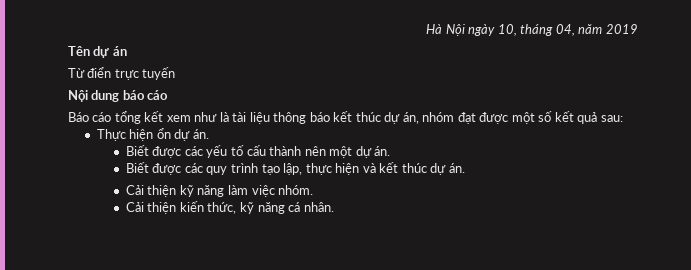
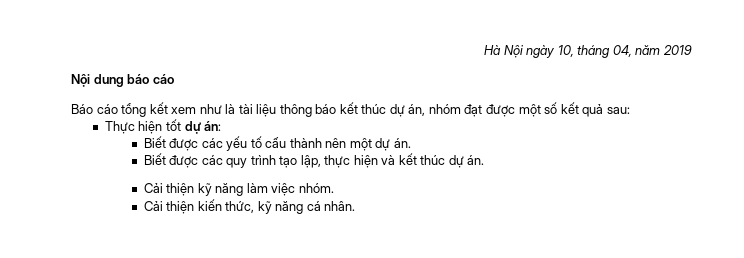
[67,46,127,58] [67,67,176,80] // Tên dự án // Từ điển trực tuyến -> (692, 50) none
[156,128,209,141] ổn dự án. -> [165,119,222,134] tốt dự án:

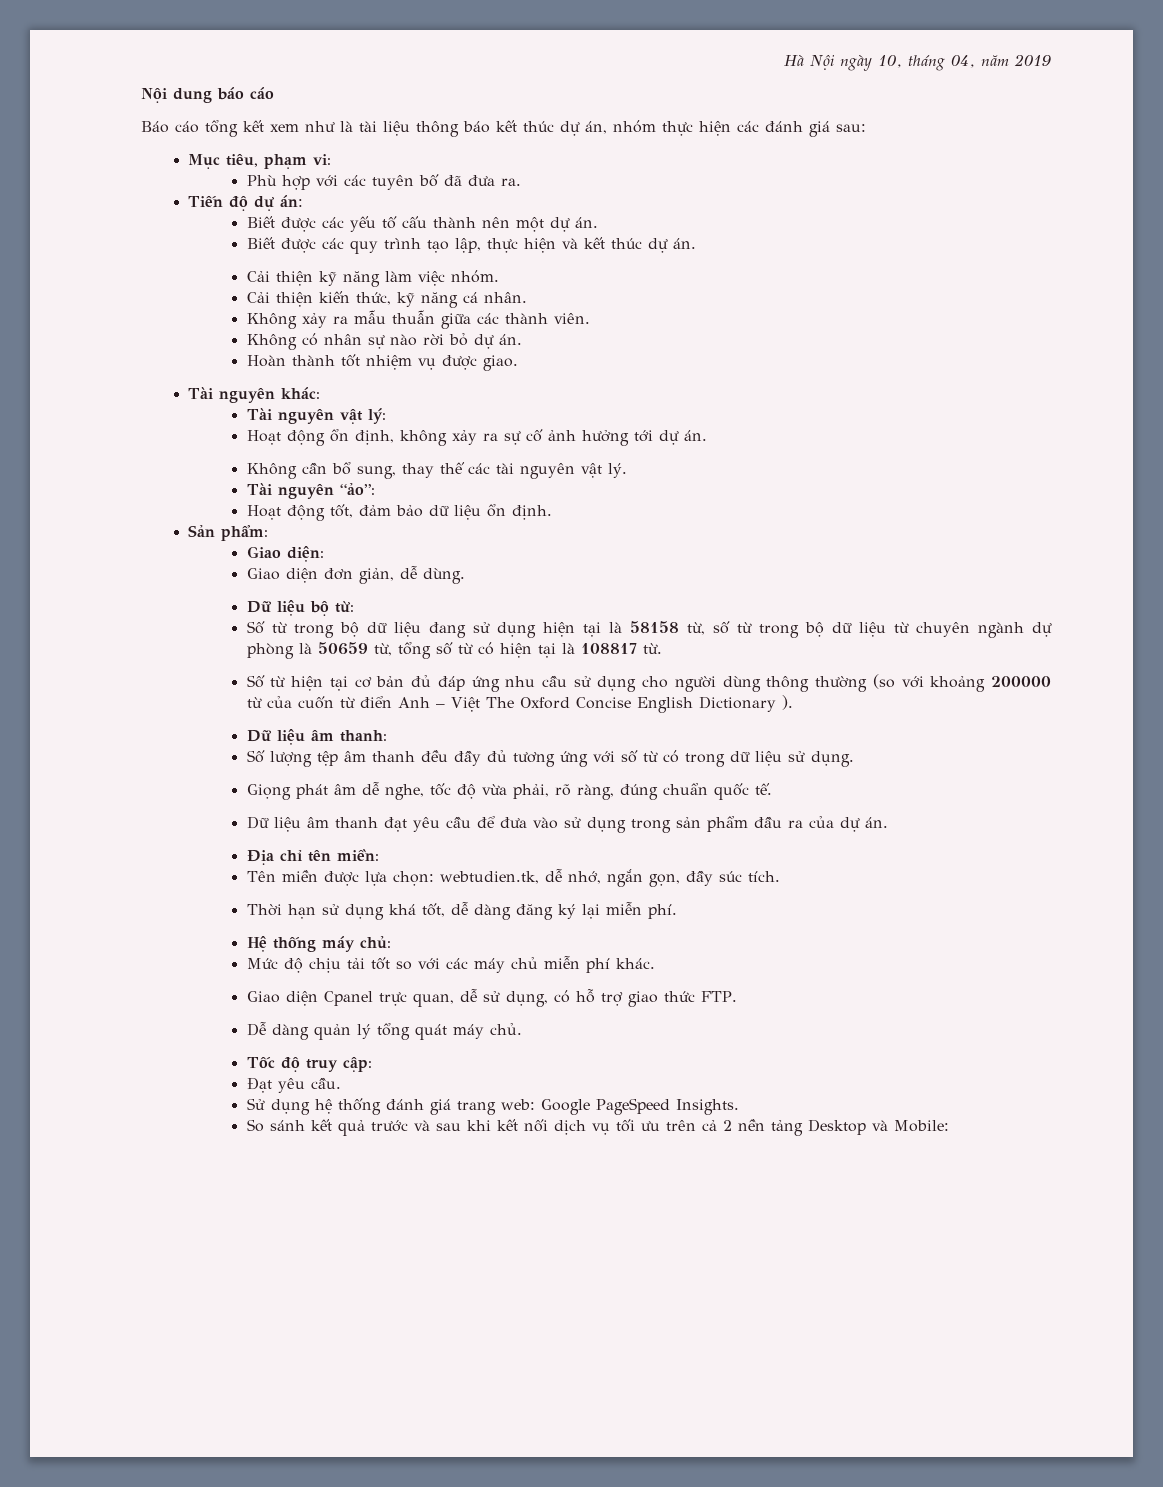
[464,102,630,117] [104,119,181,134] đạt được một số kết quả sau: // Thực hiện tốt -> [662,121,867,137] [188,154,332,169] [246,174,521,190] [188,196,249,211] thực hiện các đánh giá sau: // Mục tiêu, phạm vi: // Phù hợp với các tuyên bố đã đưa ra. // Tiến độ
(356, 206) none -> [246,310,590,329] [246,333,522,350] [246,354,518,371] [188,387,321,403] [246,408,386,424] [246,429,707,446] [246,462,627,479] [246,483,375,499] [246,504,552,521] [188,525,269,541] [246,546,324,562] [246,566,465,584] [246,600,354,616] [246,621,1053,638] [246,642,662,659] [246,674,1052,692] [246,695,793,713] [246,729,387,745] [246,750,854,767] [246,782,772,800] [246,816,888,833] [246,849,379,865] [246,869,780,887] [246,902,677,920] [246,936,391,952] [246,956,655,973] [246,989,737,1007] [246,1022,522,1040] [246,1057,372,1072] [246,1077,341,1093] [246,1098,739,1115] [246,1119,949,1136] // Không xảy ra mẫu thuẫn giữa các thành viên. // Không có nhân sự nào rời bỏ dự án. // Hoàn thành tốt nhiệm vụ được giao. // Tài nguyên khác: // Tài nguyên vật lý: // Hoạt động ổn định, không xảy ra sự cố ảnh hưởng tới dự án. // Không cần bổ sung, thay thế các tài nguyên vật lý. // Tài nguyên “ảo”: // Hoạt động tốt, đảm bảo dữ liệu ổn định. // Sản phẩm: // Giao diện: // Giao diện đơn giản, dễ dùng. // Dữ liệu bộ từ: // Số từ trong bộ dữ liệu đang sử dụng hiện tại là 58158 từ, số từ trong bộ dữ liệu từ chuyên ngành dự phòng là 50659 từ, tổng số từ có hiện tại là 108817 từ. // Số từ hiện tại cơ bản đủ đáp ứng nhu cầu sử dụng cho người dùng thông thường (so với khoảng 200000 từ của cuốn từ điển Anh – Việt The Oxford Concise English Dictionary ). // Dữ liệu âm thanh: // Số lượng tệp âm thanh đều đầy đủ tương ứng với số từ có trong dữ liệu sử dụng. // Giọng phát âm dễ nghe, tốc độ vừa phải, rõ ràng, đúng chuẩn quốc tế. // Dữ liệu âm thanh đạt yêu cầu để đưa vào sử dụng trong sản phẩm đầu ra của dự án. // Địa chỉ tên miền: // Tên miền được lựa chọn: webtudien.tk, dễ nhớ, ngắn gọn, đầy súc tích. // Thời hạn sử dụng khá tốt, dễ dàng đăng ký lại miễn phí. // Hệ thống máy chủ: // Mức độ chịu tải tốt so với các máy chủ miễn phí khác. // Giao diện Cpanel trực quan, dễ sử dụng, có hỗ trợ giao thức FTP. // Dễ dàng quản lý tổng quát máy chủ. // Tốc độ truy cập: // Đạt yêu cầu. // Sử dụng hệ thống đánh giá trang web: Google PageSpeed Insights. // So sánh kết quả trước và sau khi kết nối dịch vụ tối ưu trên cả 2 nền tảng Desktop và Mobile:

